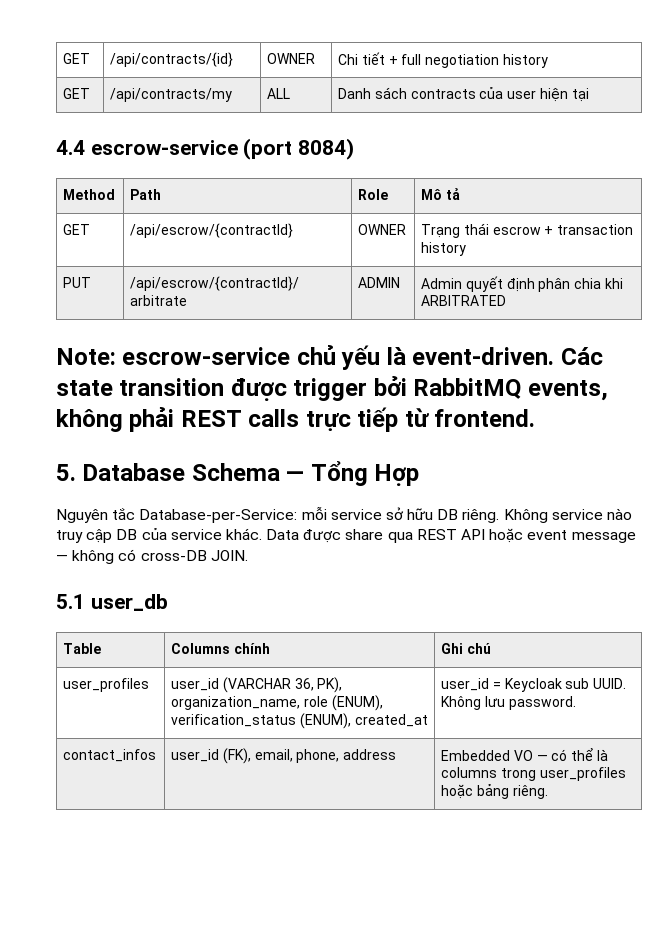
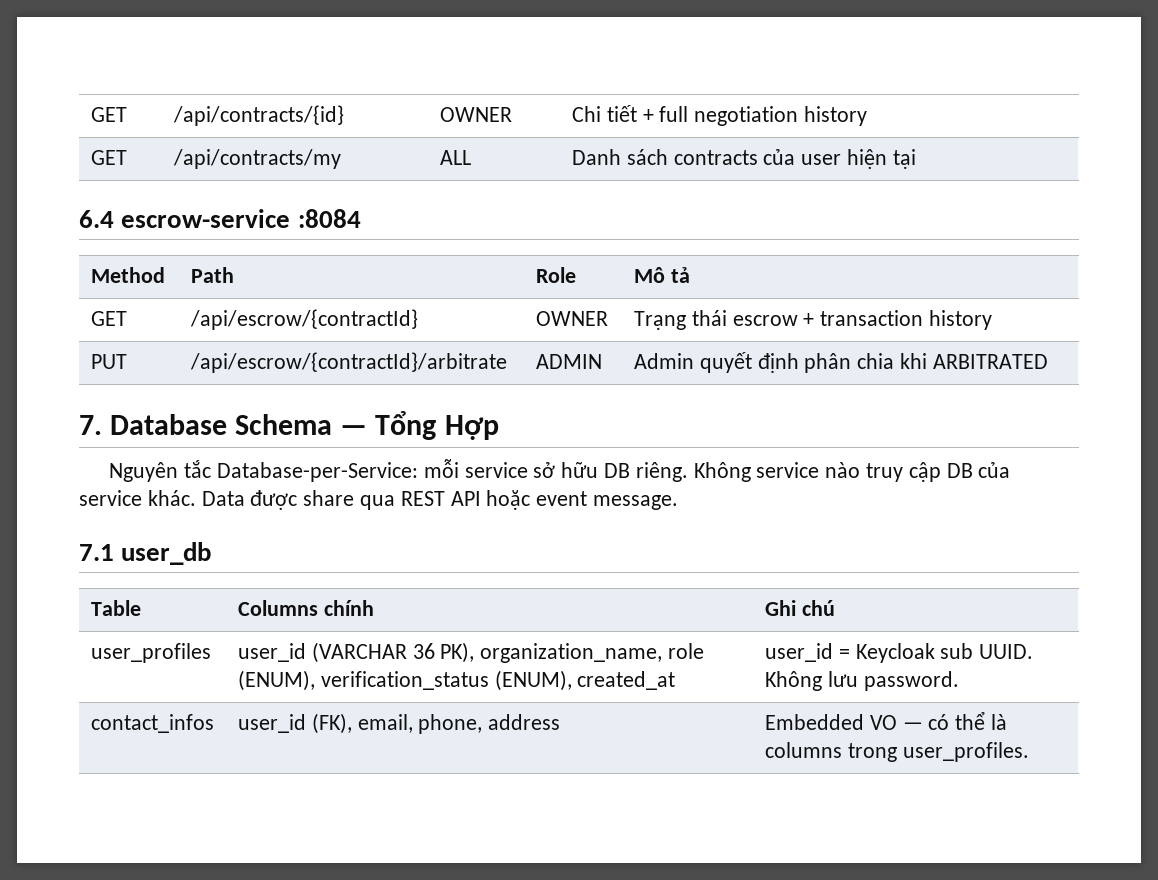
[56,138,355,160] 4.4 escrow-service (port 8084) -> [79,209,361,228] 6.4 escrow-service :8084
[56,345,603,370] [56,375,608,401] [56,407,536,432] [56,464,76,481] Note: escrow-service chủ yếu là event-driven. Các state transition được trigger bởi RabbitMQ events, không phải REST calls trực tiếp từ frontend. // 5. -> [79,415,102,435] 7.
[571,532,636,543] [56,549,248,564] [56,594,85,609] message — không có cross-DB JOIN. // 5.1 -> [593,495,679,510] [79,544,114,561] message. // 7.1
[294,678,314,691] 36, -> [412,643,435,659] 36
[539,767,626,781] [441,784,548,799] user_profiles hoặc bảng riêng. -> [902,742,1029,762] user_profiles.

